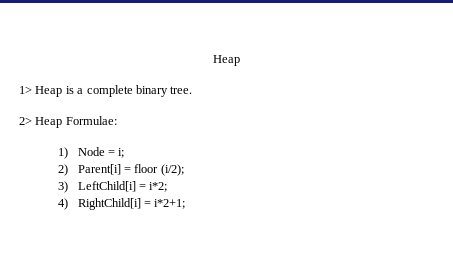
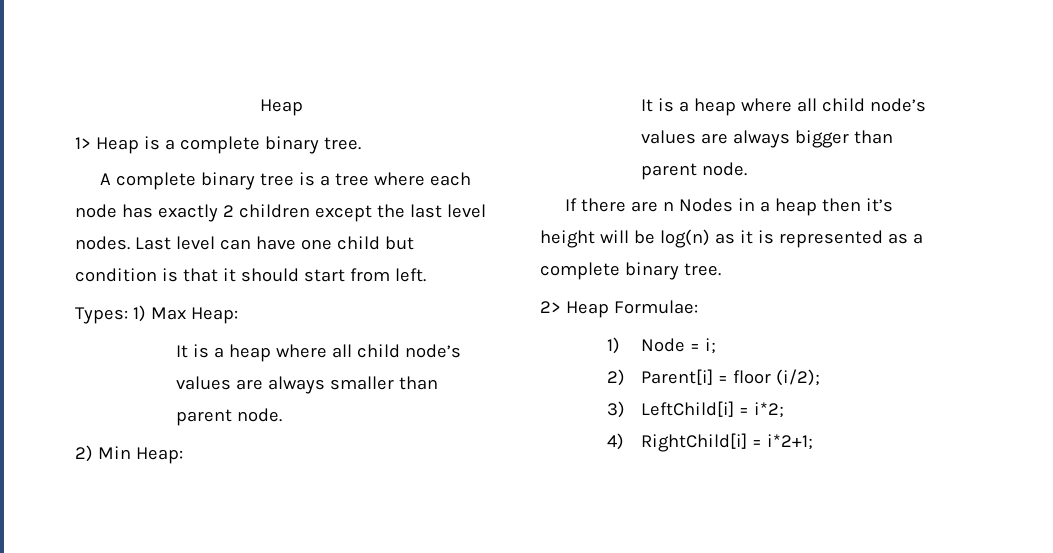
(193, 90) none -> [100,172,472,190] [75,204,486,222] [75,236,414,250] [75,268,426,282] [75,305,238,324] [175,344,461,362] [175,376,438,394] [175,408,282,426] [75,445,183,464] [640,98,926,116] [640,130,893,148] [640,162,747,180] [565,198,894,216] [540,229,923,248] [540,262,721,280] // A complete binary tree is a tree where each node has exactly 2 children except the last level nodes. Last level can have one child but condition is that it should start from left. // Types: 1) Max Heap: // It is a heap where all child node’s values are always smaller than parent node. // 2) Min Heap: // It is a heap where all child node’s values are always bigger than parent node. // If there are n Nodes in a heap then it’s height will be log(n) as it is represented as a complete binary tree.

